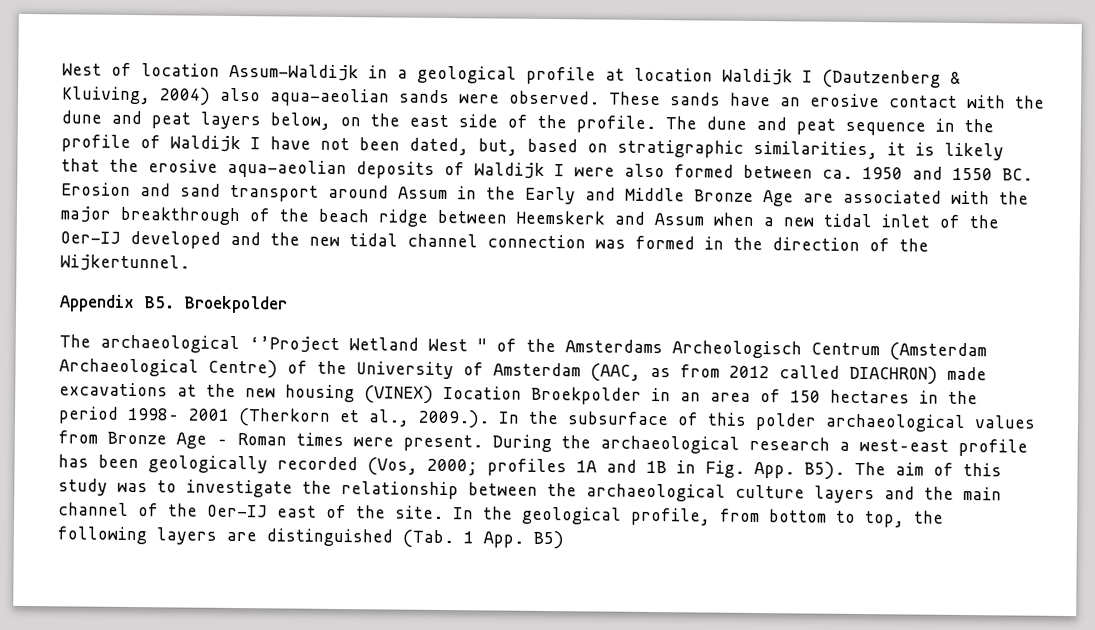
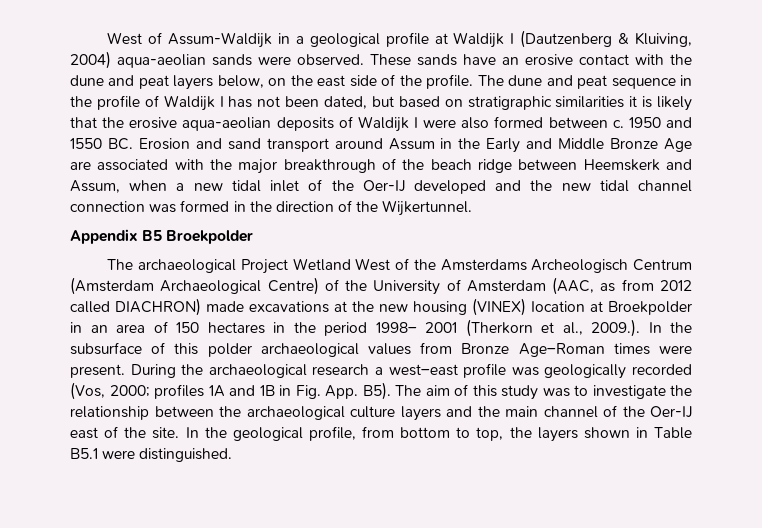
[62,62,220,77] West of location -> [107,32,163,45] West of
[634,67,713,82] location -> (448, 38) none
[220,87,261,102] also -> (111, 60) none
[270,136,311,150] have -> [228,96,253,108] has
[478,138,518,156] but, -> [371,96,394,107] but
[753,140,878,160] similarities, -> [555,96,625,108] similarities
[822,169,853,179] ca. -> [612,120,624,128] c.
[654,213,704,226] Assum -> [70,180,120,193] Assum,
[144,296,175,309] B5. -> [142,230,163,241] B5
[249,336,340,354] ‘’Project -> [240,259,288,274] Project
[477,338,487,352] " -> (391, 264) none
(522, 393) none -> [590,301,603,312] at
[176,432,287,449] Age – Roman -> [518,343,605,357] Age–Roman
[58,454,139,469] has been -> [511,367,539,376] was
[57,526,564,550] following layers are distinguished (Tab. 1 App. B5) -> [537,427,692,442] [70,448,233,462] layers shown in Table B5.1 were distinguished.

